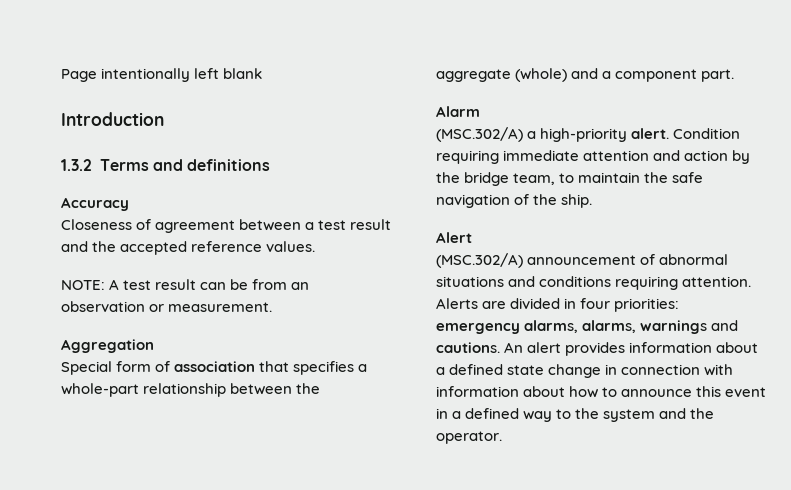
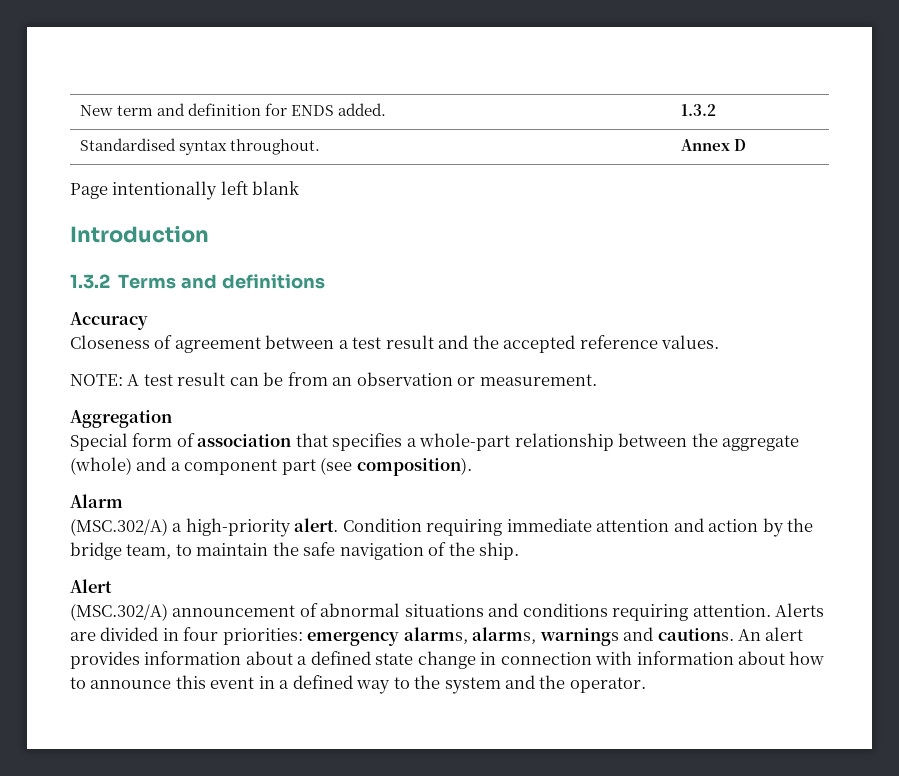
(61, 75) none -> [79,103,386,116] [680,104,716,116] [79,138,320,155] [680,139,746,151] New term and definition for ENDS added. | 1.3.2 // Standardised syntax throughout. | Annex D //
[701,69,735,82] part. -> [281,457,472,476] part (see composition).

